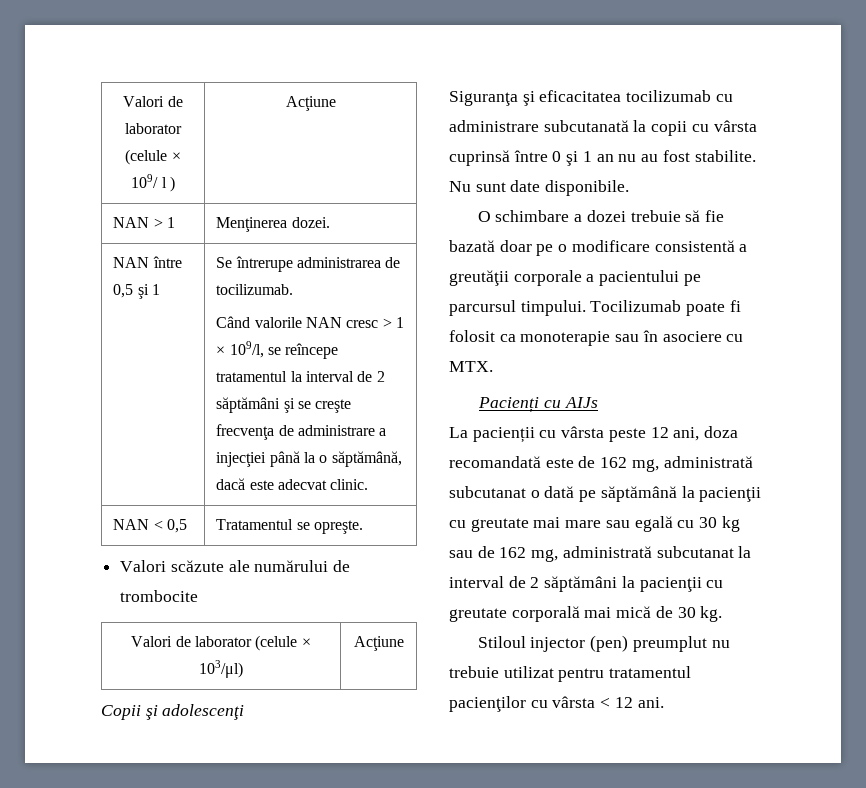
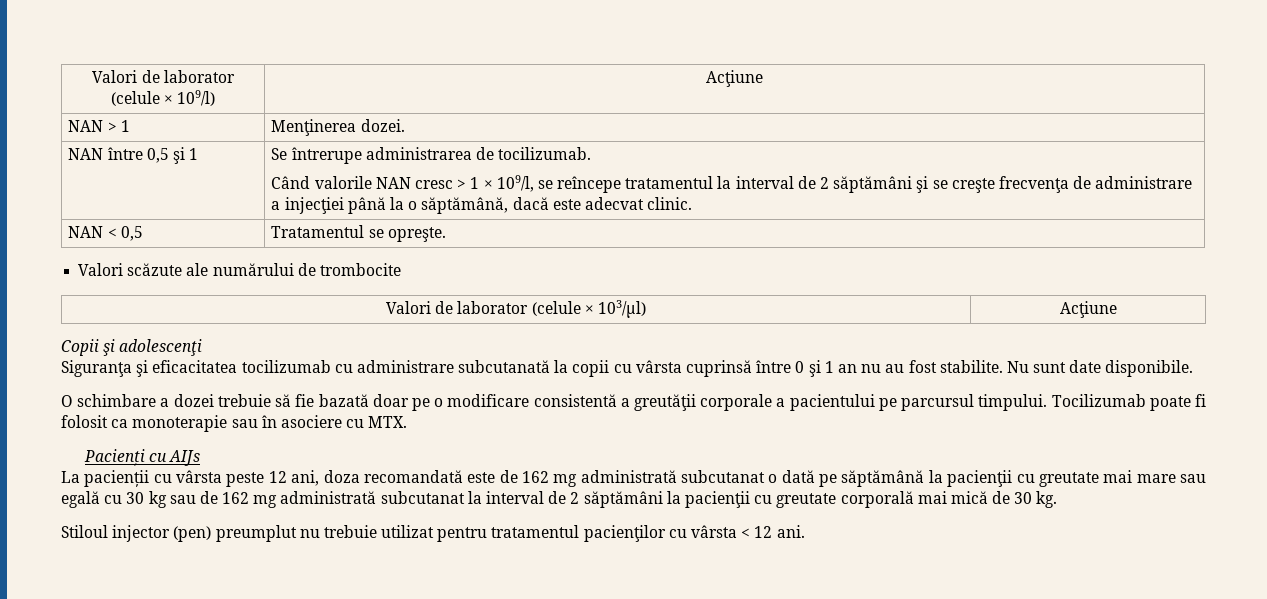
[123,96,183,107] [125,123,182,134] [125,149,181,165] [131,174,175,192] Valori de laborator (celule × 109/ l ) -> [92,70,235,83] [110,90,216,106] Valori de laborator (celule × 109/l)
[631,459,659,472] mg, -> [553,474,578,487] mg
[531,549,559,562] mg, -> [253,495,278,508] mg

